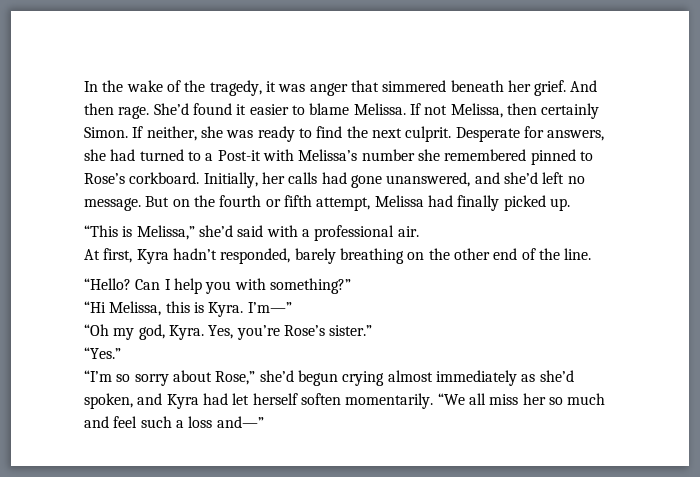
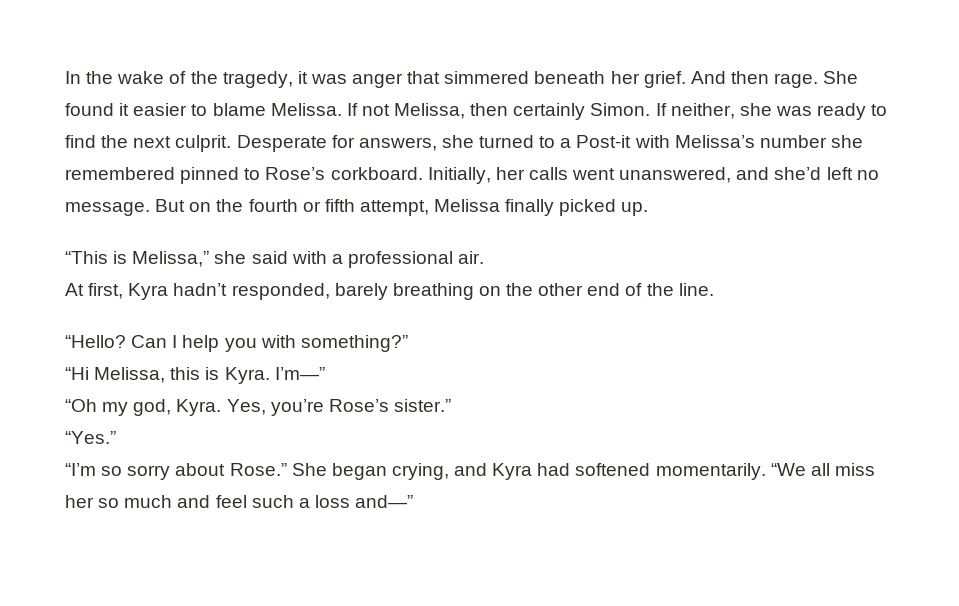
[153,103,189,115] She’d -> [823,71,859,84] She
[110,149,136,161] had -> (474, 141) none
[321,172,382,188] had gone -> [572,168,616,180] went
[427,195,453,207] had -> (501, 205) none
[198,225,233,237] she’d -> [214,251,247,264] she
[215,370,574,386] [84,393,341,409] Rose,” she’d begun crying almost immediately as she’d spoken, and Kyra had let herself soften -> [229,463,651,480] Rose.” She began crying, and Kyra had softened

